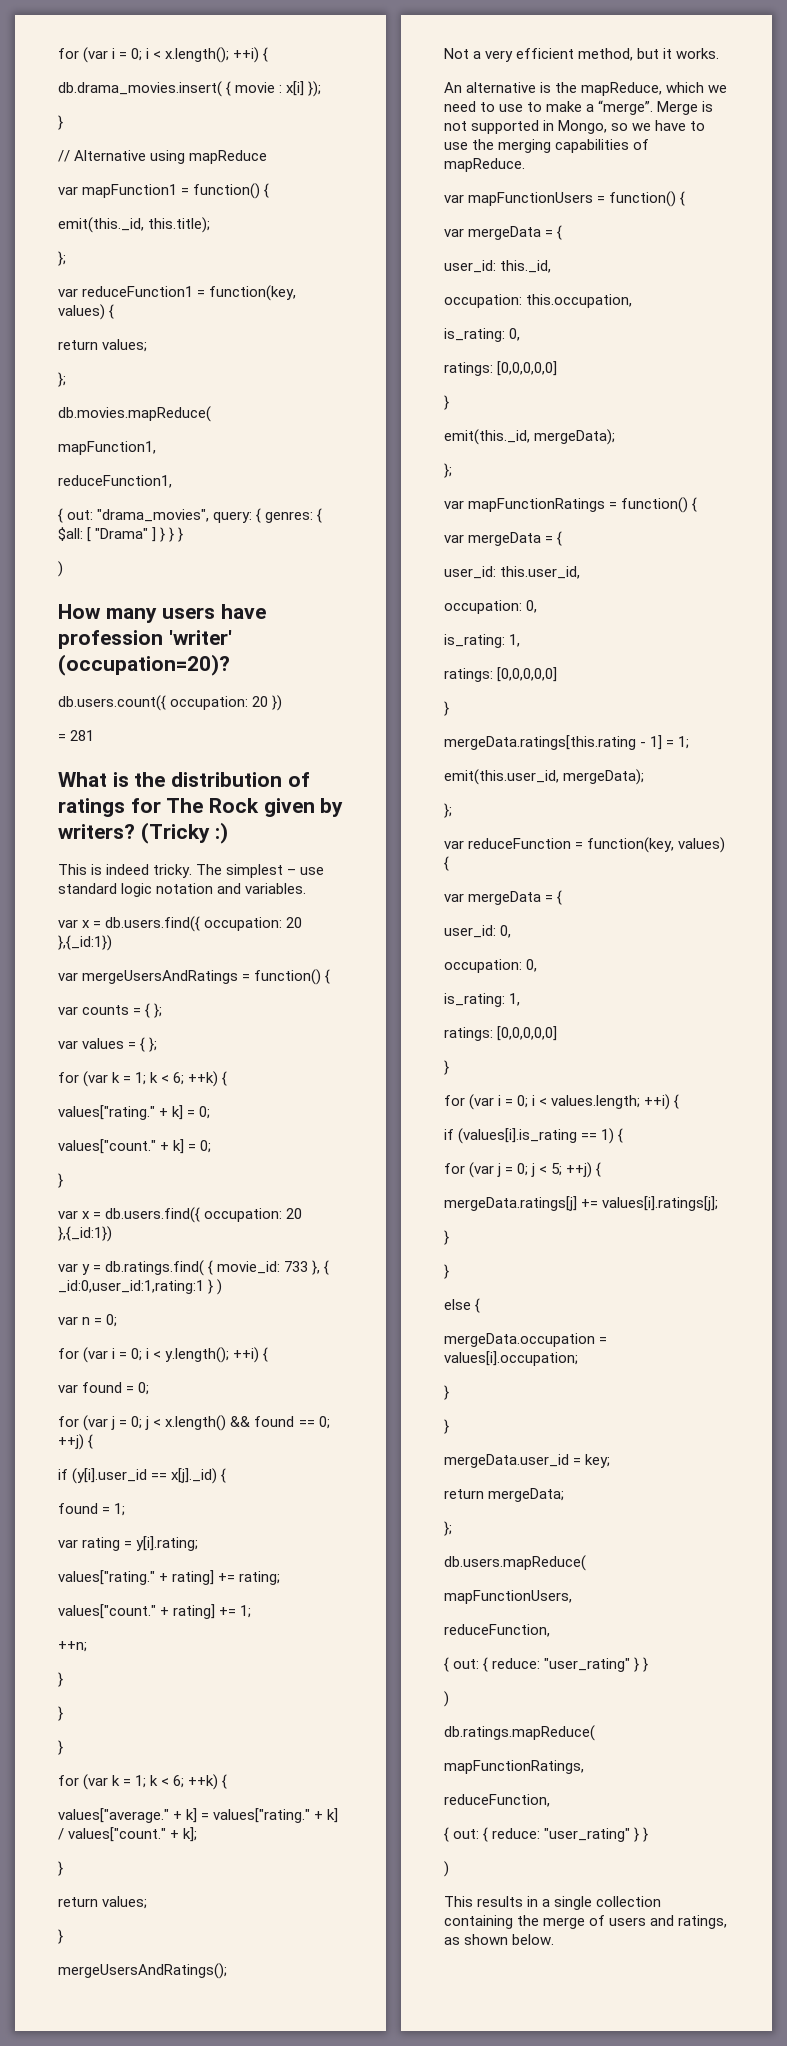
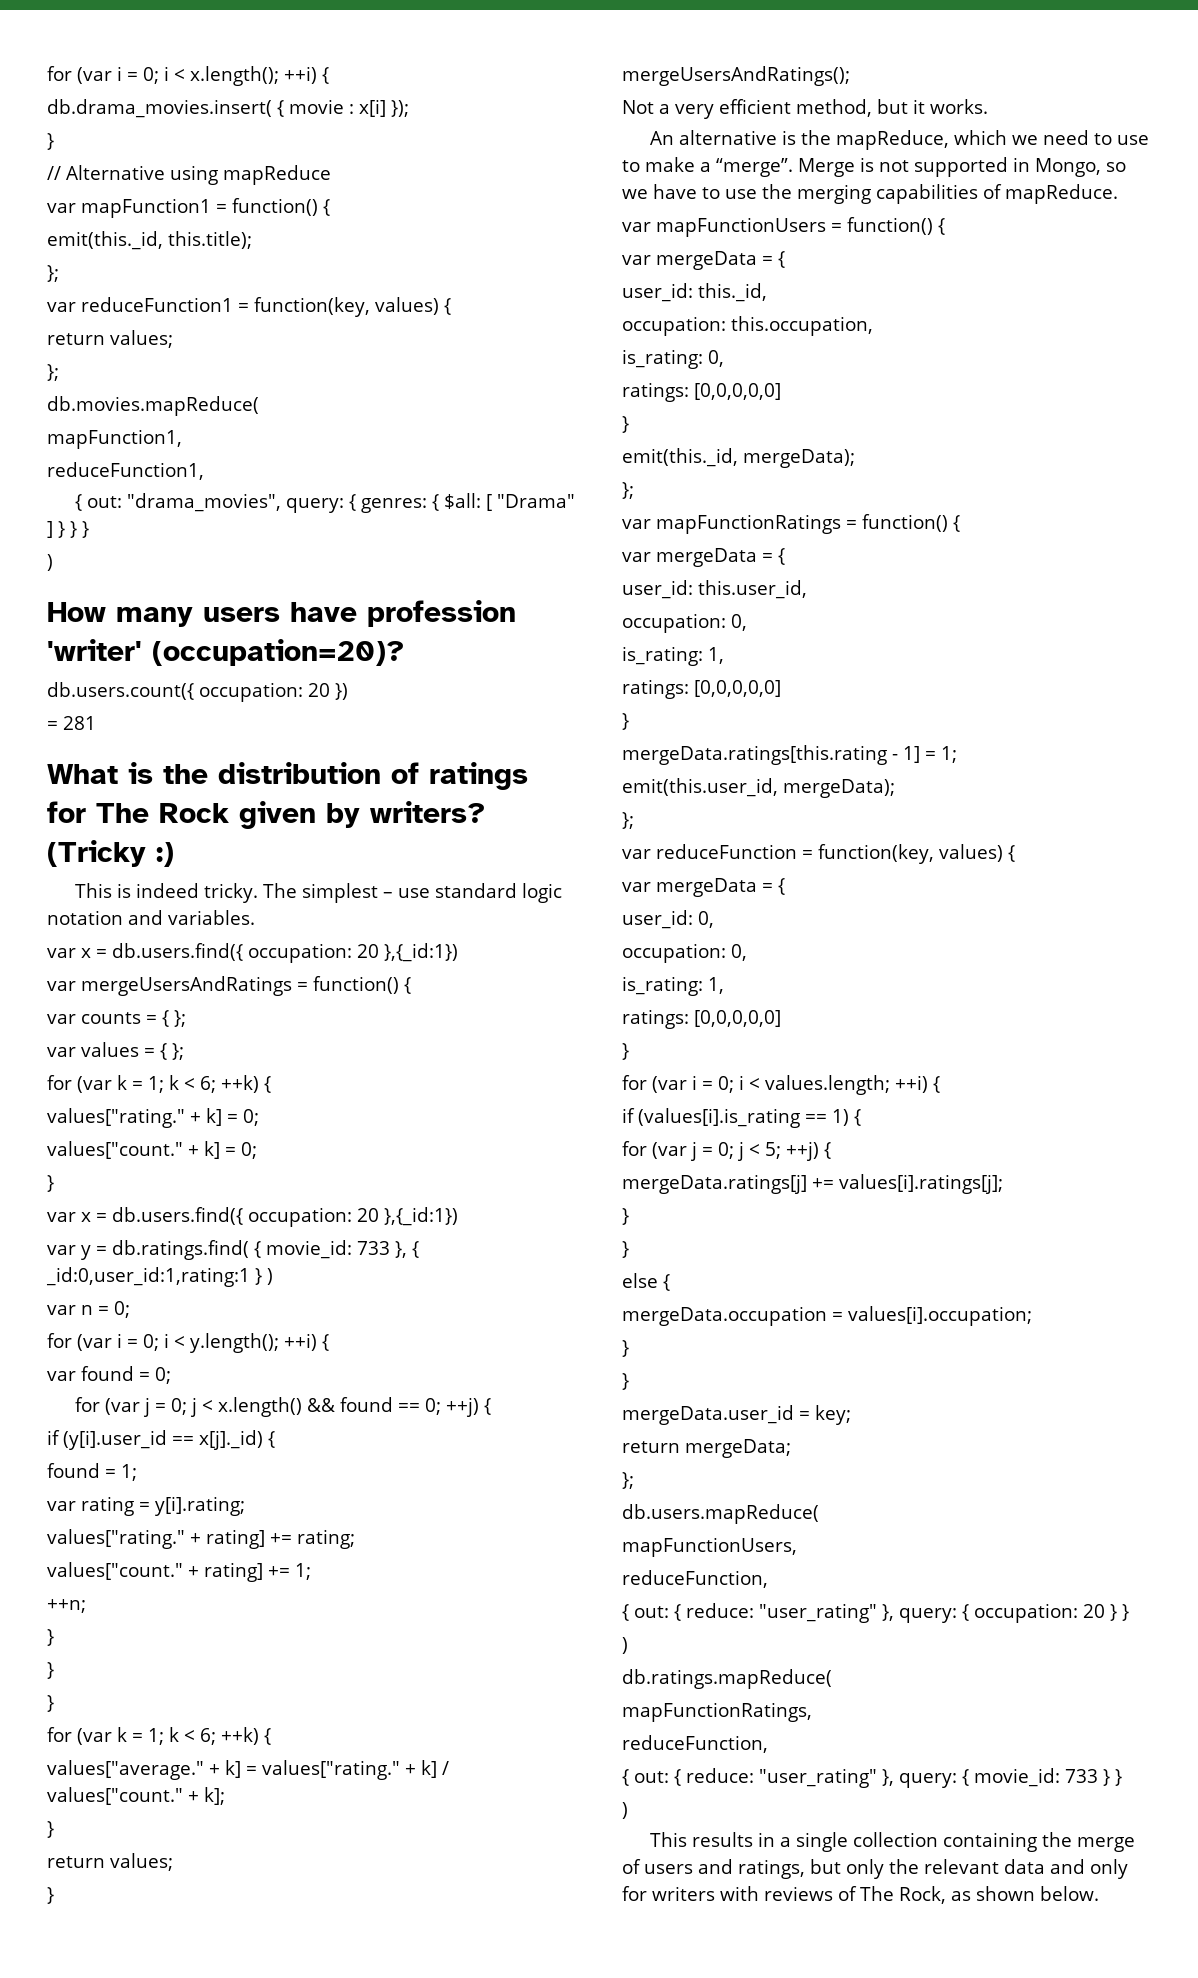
(631, 1665) none -> [882,1603,1105,1623] }, query: { occupation: 20
(631, 1835) none -> [882,1768,1098,1788] }, query: { movie_id: 733
(728, 1922) none -> [810,1859,1128,1879] [622,1886,946,1904] but only the relevant data and only for writers with reviews of The Rock,

